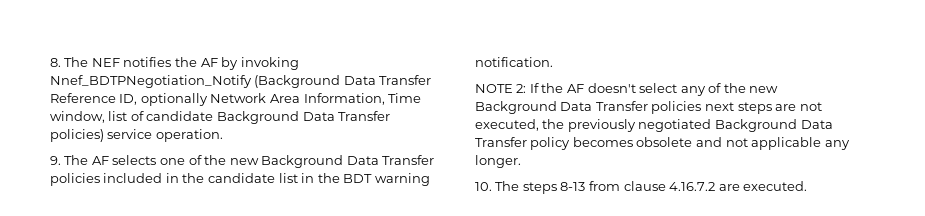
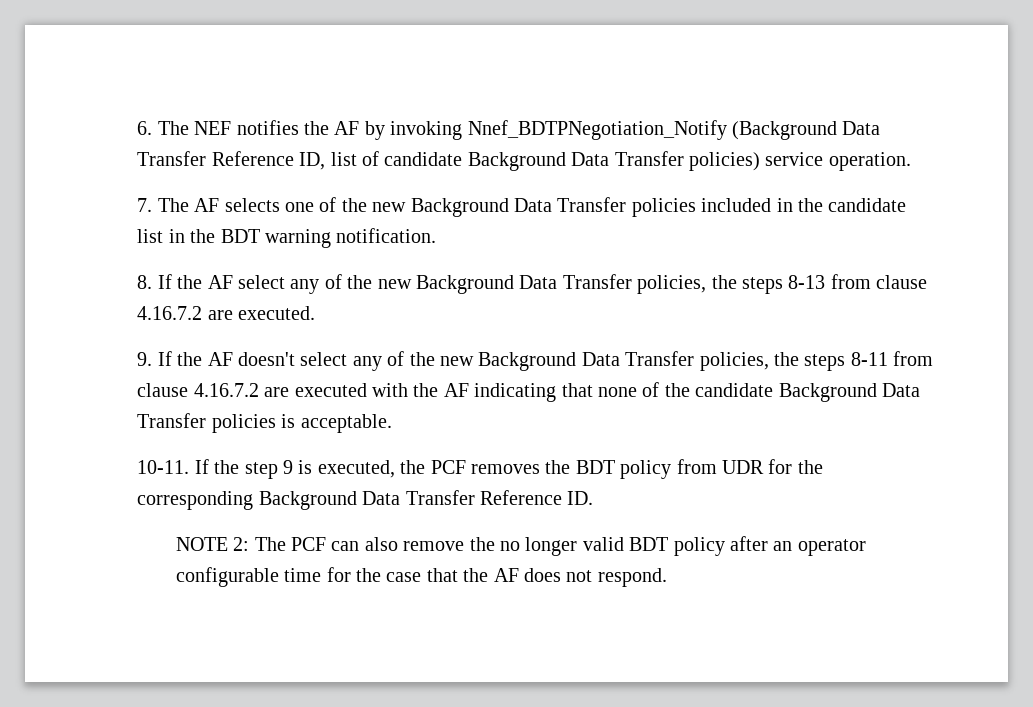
[49,58,61,67] 8. -> [137,121,153,135] 6.
[140,93,422,106] [49,111,105,123] optionally Network Area Information, Time window, -> (326, 161) none
[49,156,61,165] 9. -> [137,198,153,212] 7.
[474,84,527,93] NOTE 2: -> [137,274,928,294] [137,306,316,320] [137,352,153,366] 8. If the AF select any of the new Background Data Transfer policies, the steps 8-13 from clause 4.16.7.2 are executed. // 9.
[651,101,822,114] [474,119,833,132] [474,137,850,150] [474,155,521,168] [474,181,808,194] policies next steps are not executed, the previously negotiated Background Data Transfer policy becomes obsolete and not applicable any longer. // 10. The steps 8-13 from clause 4.16.7.2 are executed. -> [699,351,934,371] [137,382,921,402] [137,413,392,433] [137,459,823,479] [137,490,594,510] [175,536,866,556] [175,567,667,587] policies, the steps 8-11 from clause 4.16.7.2 are executed with the AF indicating that none of the candidate Background Data Transfer policies is acceptable. // 10-11. If the step 9 is executed, the PCF removes the BDT policy from UDR for the corresponding Background Data Transfer Reference ID. // NOTE 2: The PCF can also remove the no longer valid BDT policy after an operator configurable time for the case that the AF does not respond.

